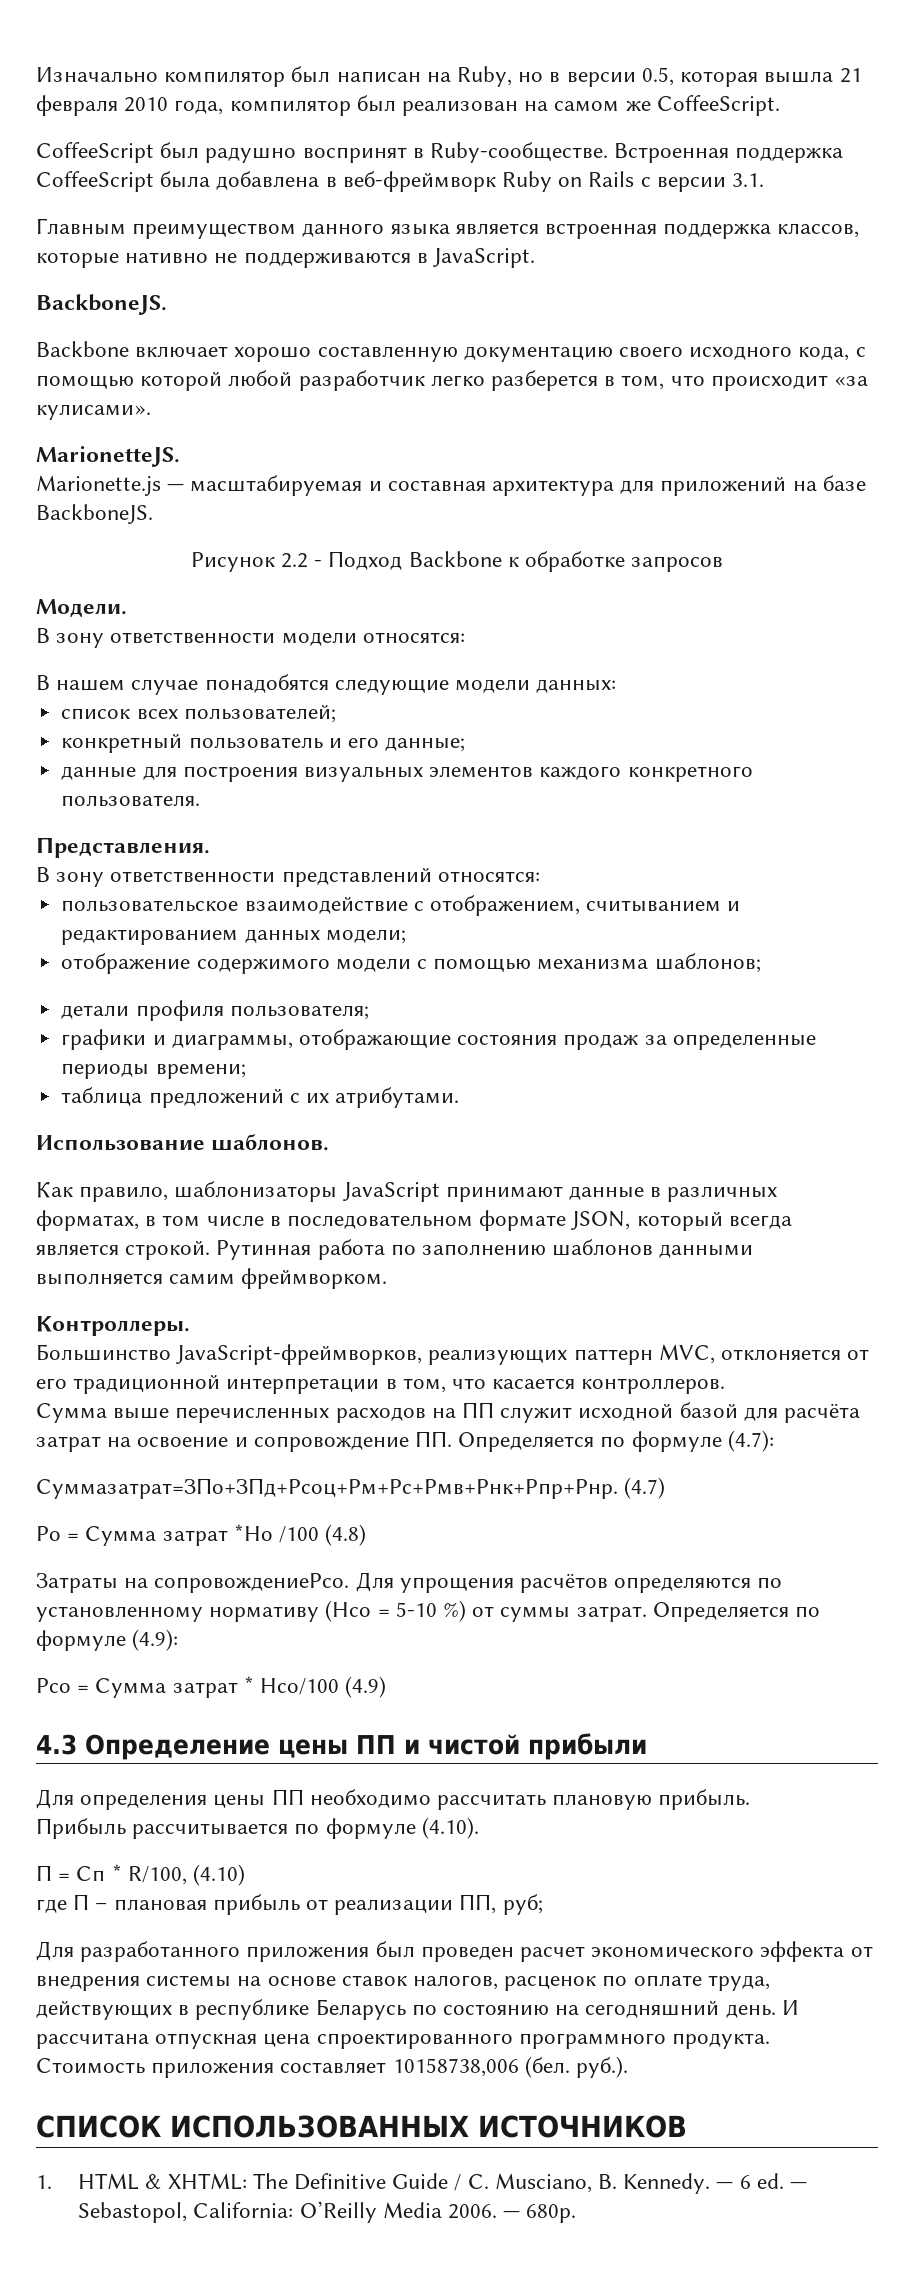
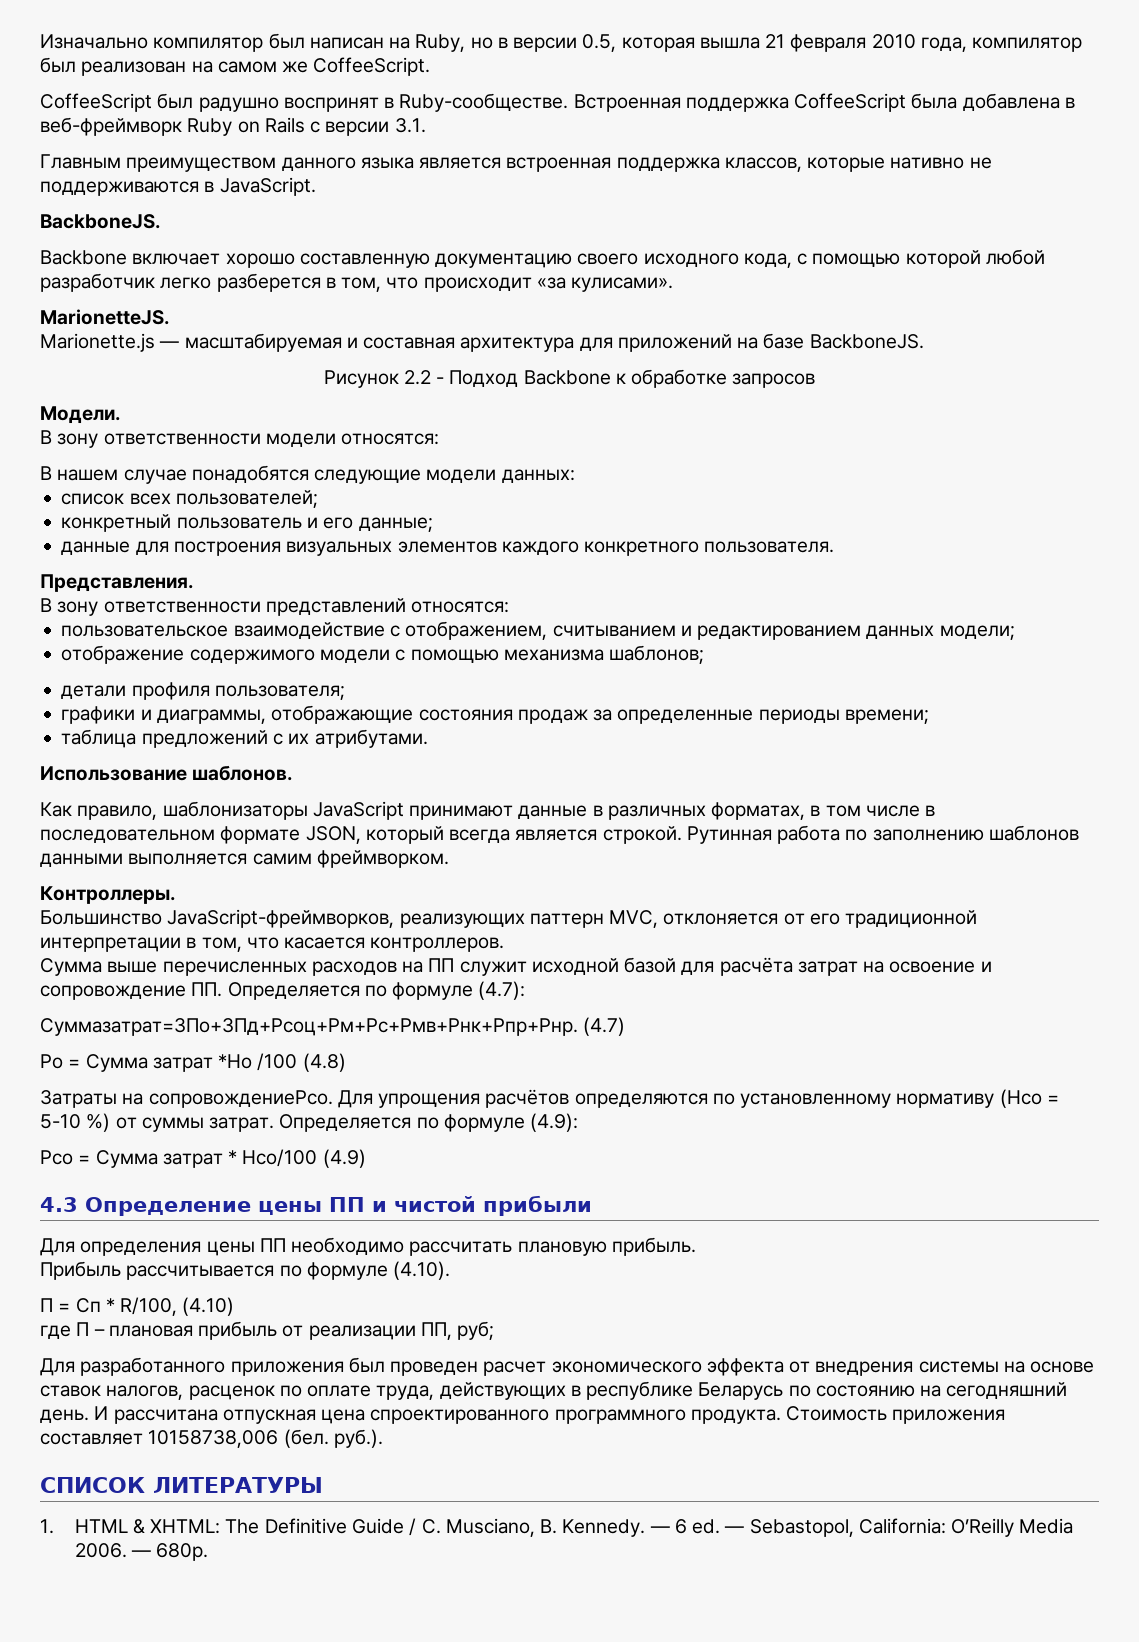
[170,2115,687,2138] ИСПОЛЬЗОВАННЫХ ИСТОЧНИКОВ -> [153,1477,323,1493] ЛИТЕРАТУРЫ

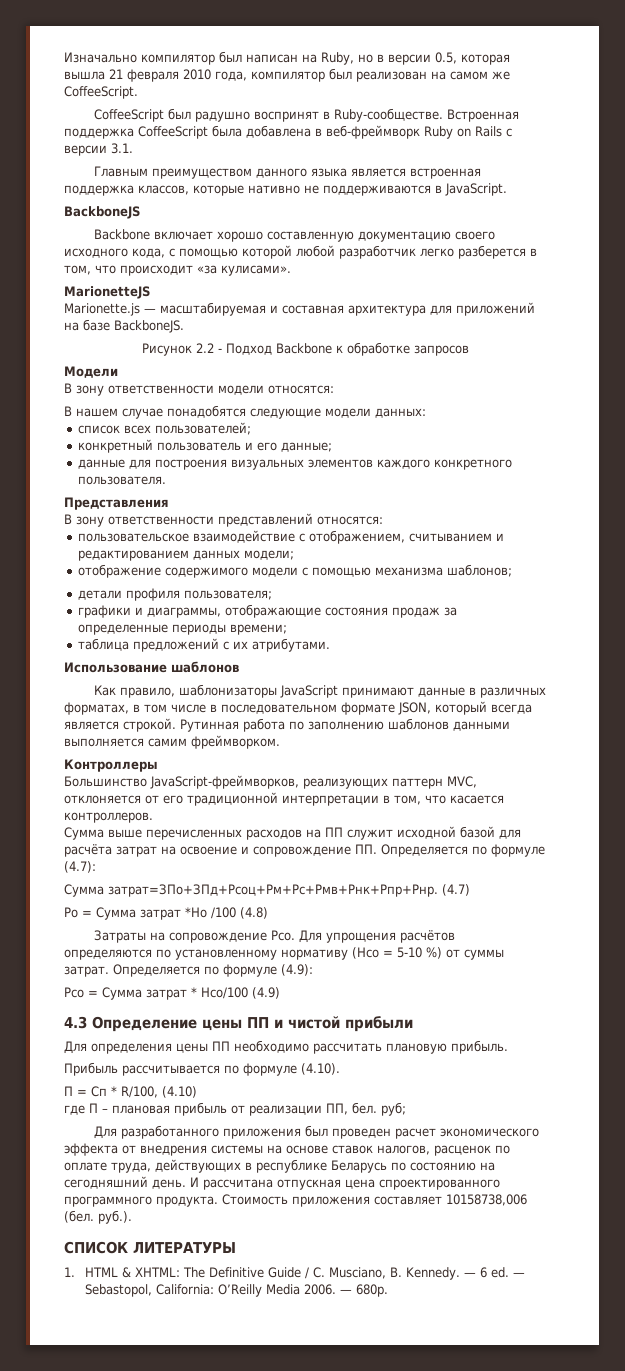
[40,214,161,229] BackboneJS. -> [64,206,140,219] BackboneJS
[40,309,170,325] MarionetteJS. -> [64,286,150,299] MarionetteJS
[40,406,121,424] Модели. -> [64,366,118,378] Модели
[40,574,194,592] Представления. -> [64,497,169,510] Представления
[192,765,294,781] шаблонов. -> [171,661,239,673] шаблонов
[40,886,176,904] Контроллеры. -> [64,759,158,772] Контроллеры
[40,1018,578,1036] Суммазатрат=ЗПо+ЗПд+Рсоц+Рм+Рс+Рмв+Рнк+Рпр+Рнр. -> [64,884,438,897] Сумма затрат=ЗПо+ЗПд+Рсоц+Рм+Рс+Рмв+Рнк+Рпр+Рнр.
[148,1090,333,1108] сопровождениеРсо. -> [168,930,295,943] сопровождение Рсо.
(452, 1331) none -> [352,1102,377,1114] бел.

